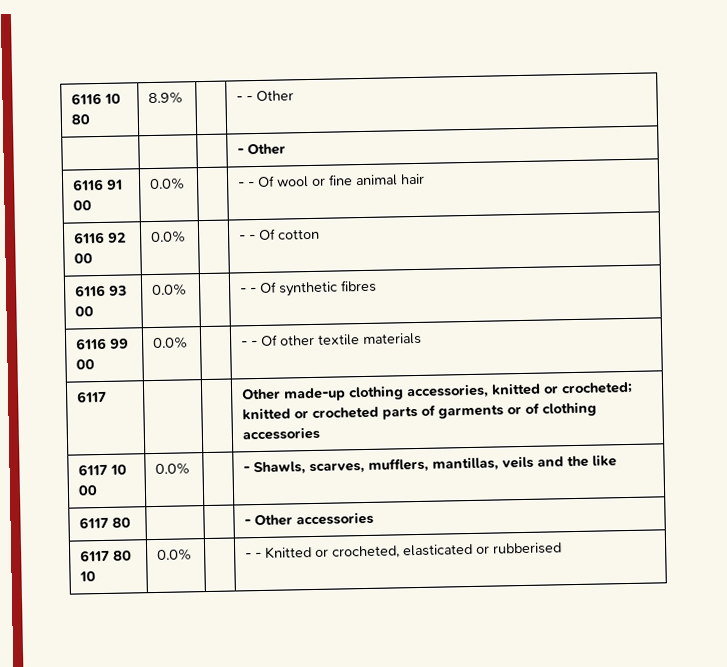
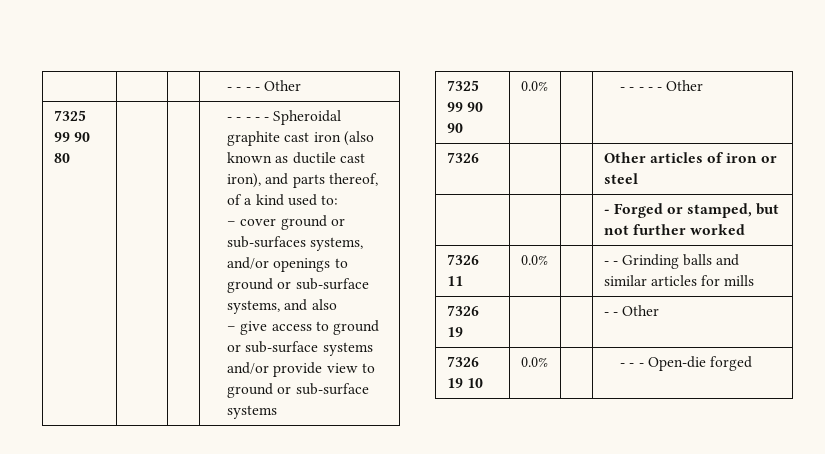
[71,92,122,105] [71,114,91,125] [148,91,184,105] [236,90,295,102] [237,143,287,156] [73,178,124,191] [73,200,93,211] [150,177,186,191] [238,173,426,188] [74,231,127,244] [74,253,94,264] [151,230,187,244] [239,228,321,241] [75,284,128,297] [75,306,95,317] [152,283,188,297] [240,279,378,297] [76,337,130,350] [76,359,96,370] [153,336,189,350] [241,332,423,347] [77,390,108,403] [242,381,634,402] [242,401,598,421] [242,426,321,441] [78,463,128,476] [78,485,99,496] [155,462,191,475] [243,454,618,476] [79,516,132,529] [244,511,375,527] [80,549,133,562] [79,571,97,582] [157,548,193,561] [245,542,563,559] 6116 10 80 | 8.9% | | - - Other // | | | - Other // 6116 91 00 | 0.0% | | - - Of wool or fine animal hair // 6116 92 00 | 0.0% | | - - Of cotton // 6116 93 00 | 0.0% | | - - Of synthetic fibres // 6116 99 00 | 0.0% | | - - Of other textile materials // 6117 | | | Other made-up clothing accessories, knitted or crocheted; knitted or crocheted parts of garments or of clothing accessories // 6117 10 00 | 0.0% | | - Shawls, scarves, mufflers, mantillas, veils and the like // 6117 80 | | | - Other accessories // 6117 80 10 | 0.0% | | - - Knitted or crocheted, elasticated or rubberised -> [227,80,301,91] [53,110,86,121] [53,132,90,142] [53,153,70,163] [227,110,342,125] [227,131,374,146] [227,152,365,164] [227,173,378,188] [227,194,338,206] [227,215,345,230] [227,236,364,251] [227,257,348,272] [227,278,369,293] [227,299,337,314] [227,320,379,335] [227,341,373,356] [227,362,375,377] [227,383,369,398] [227,405,278,419] [446,80,479,91] [446,102,483,112] [446,123,463,133] [520,81,548,91] [620,80,704,91] [446,152,479,163] [603,152,778,163] [603,173,638,184] [603,203,780,218] [603,224,746,235] [446,254,479,265] [446,276,463,286] [520,255,548,265] [603,254,740,269] [603,275,755,286] [446,305,479,316] [446,327,463,337] [603,305,660,316] [446,356,479,367] [446,378,483,388] [520,357,548,367] [620,356,752,371] | | | - - - - Other // 7325 99 90 80 | | | - - - - - Spheroidal graphite cast iron (also known as ductile cast iron), and parts thereof, of a kind used to: // – cover ground or sub-surfaces systems, and/or openings to ground or sub-surface systems, and also // – give access to ground or sub-surface systems and/or provide view to ground or sub-surface systems // 7325 99 90 90 | 0.0% | | - - - - - Other // 7326 | | | Other articles of iron or steel // | | | - Forged or stamped, but not further worked // 7326 11 | 0.0% | | - - Grinding balls and similar articles for mills // 7326 19 | | | - - Other // 7326 19 10 | 0.0% | | - - - Open-die forged

